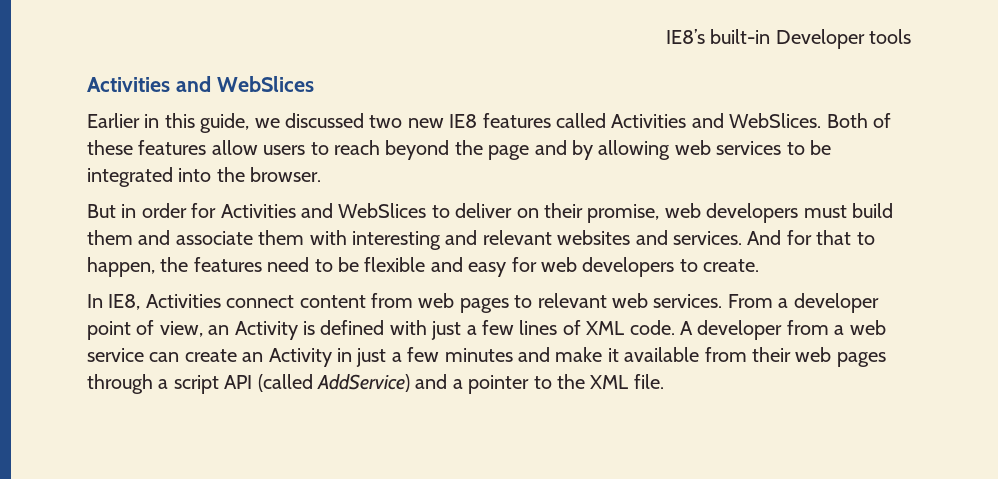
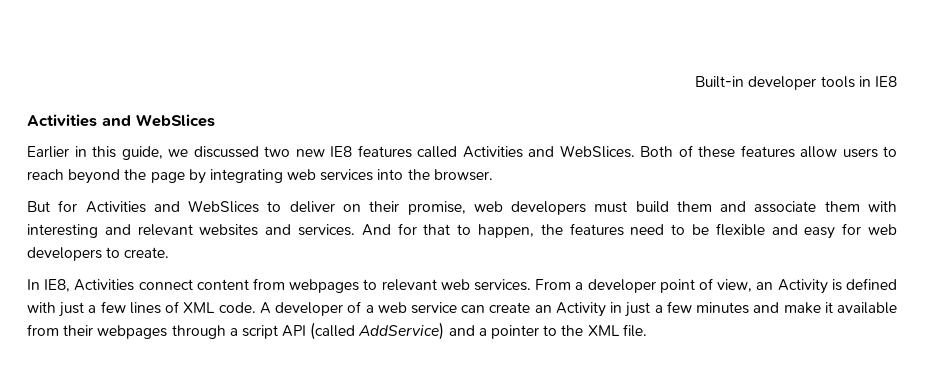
[665,29,865,49] IE8’s built-in Developer -> [695,76,817,90] Built-in developer
(911, 36) none -> [858,76,897,87] in IE8
[534,140,831,160] [87,167,173,187] and by allowing web services to be integrated -> [188,169,374,184] by integrating web services
[121,203,187,218] in order -> (50, 206) none
[418,293,509,313] web pages -> [289,279,360,293] webpages
[786,320,829,335] from -> [347,301,362,313] of
[795,347,886,367] web pages -> [97,325,168,339] webpages

